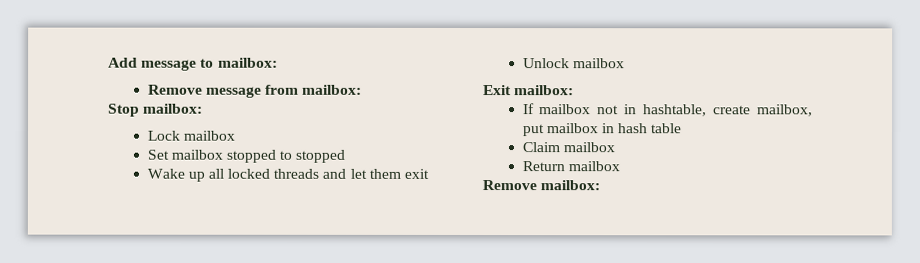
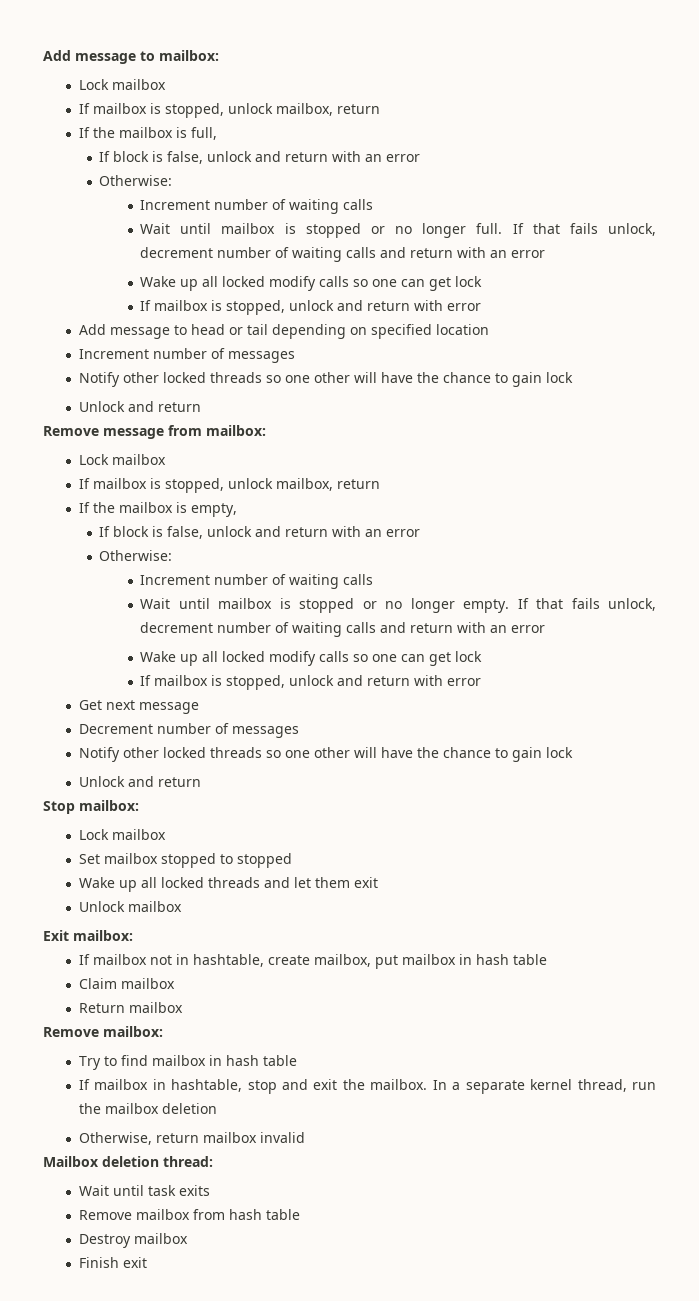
[147,84,363,98] Remove message from mailbox: -> [78,79,166,90] [78,103,380,118] [78,127,217,140] [99,151,421,164] [99,175,173,186] [140,199,374,214] [140,223,657,238] [140,247,546,262] [140,276,483,291] [140,300,482,315] [78,324,489,339] [78,348,295,363] [78,372,573,387] [78,401,201,412] [43,425,266,439] [78,454,166,465] [78,478,380,493] [78,502,237,517] [99,526,421,539] [99,550,173,561] [140,574,374,589] [140,598,656,613] [140,622,546,637] [140,651,483,666] [140,675,482,690] [78,700,199,714] [78,723,299,738] [78,747,573,762] [78,776,201,787] Lock mailbox // If mailbox is stopped, unlock mailbox, return // If the mailbox is full, // If block is false, unlock and return with an error // Otherwise: // Increment number of waiting calls // Wait until mailbox is stopped or no longer full. If that fails unlock, decrement number of waiting calls and return with an error // Wake up all locked modify calls so one can get lock // If mailbox is stopped, unlock and return with error // Add message to head or tail depending on specified location // Increment number of messages // Notify other locked threads so one other will have the chance to gain lock // Unlock and return // Remove message from mailbox: // Lock mailbox // If mailbox is stopped, unlock mailbox, return // If the mailbox is empty, // If block is false, unlock and return with an error // Otherwise: // Increment number of waiting calls // Wait until mailbox is stopped or no longer empty. If that fails unlock, decrement number of waiting calls and return with an error // Wake up all locked modify calls so one can get lock // If mailbox is stopped, unlock and return with error // Get next message // Decrement number of messages // Notify other locked threads so one other will have the chance to gain lock // Unlock and return
(601, 185) none -> [78,1055,297,1070] [78,1079,657,1094] [78,1103,217,1114] [78,1132,305,1145] [43,1156,213,1167] [78,1185,210,1196] [78,1209,300,1220] [78,1233,188,1248] [78,1257,147,1268] // Try to find mailbox in hash table // If mailbox in hashtable, stop and exit the mailbox. In a separate kernel thread, run the mailbox deletion // Otherwise, return mailbox invalid // Mailbox deletion thread: // Wait until task exits // Remove mailbox from hash table // Destroy mailbox // Finish exit

